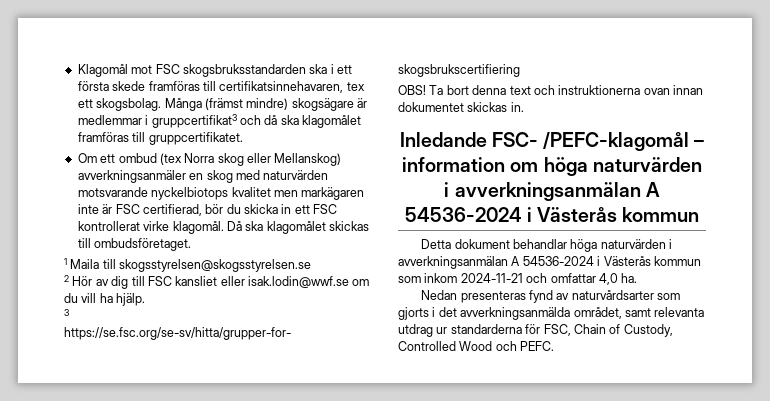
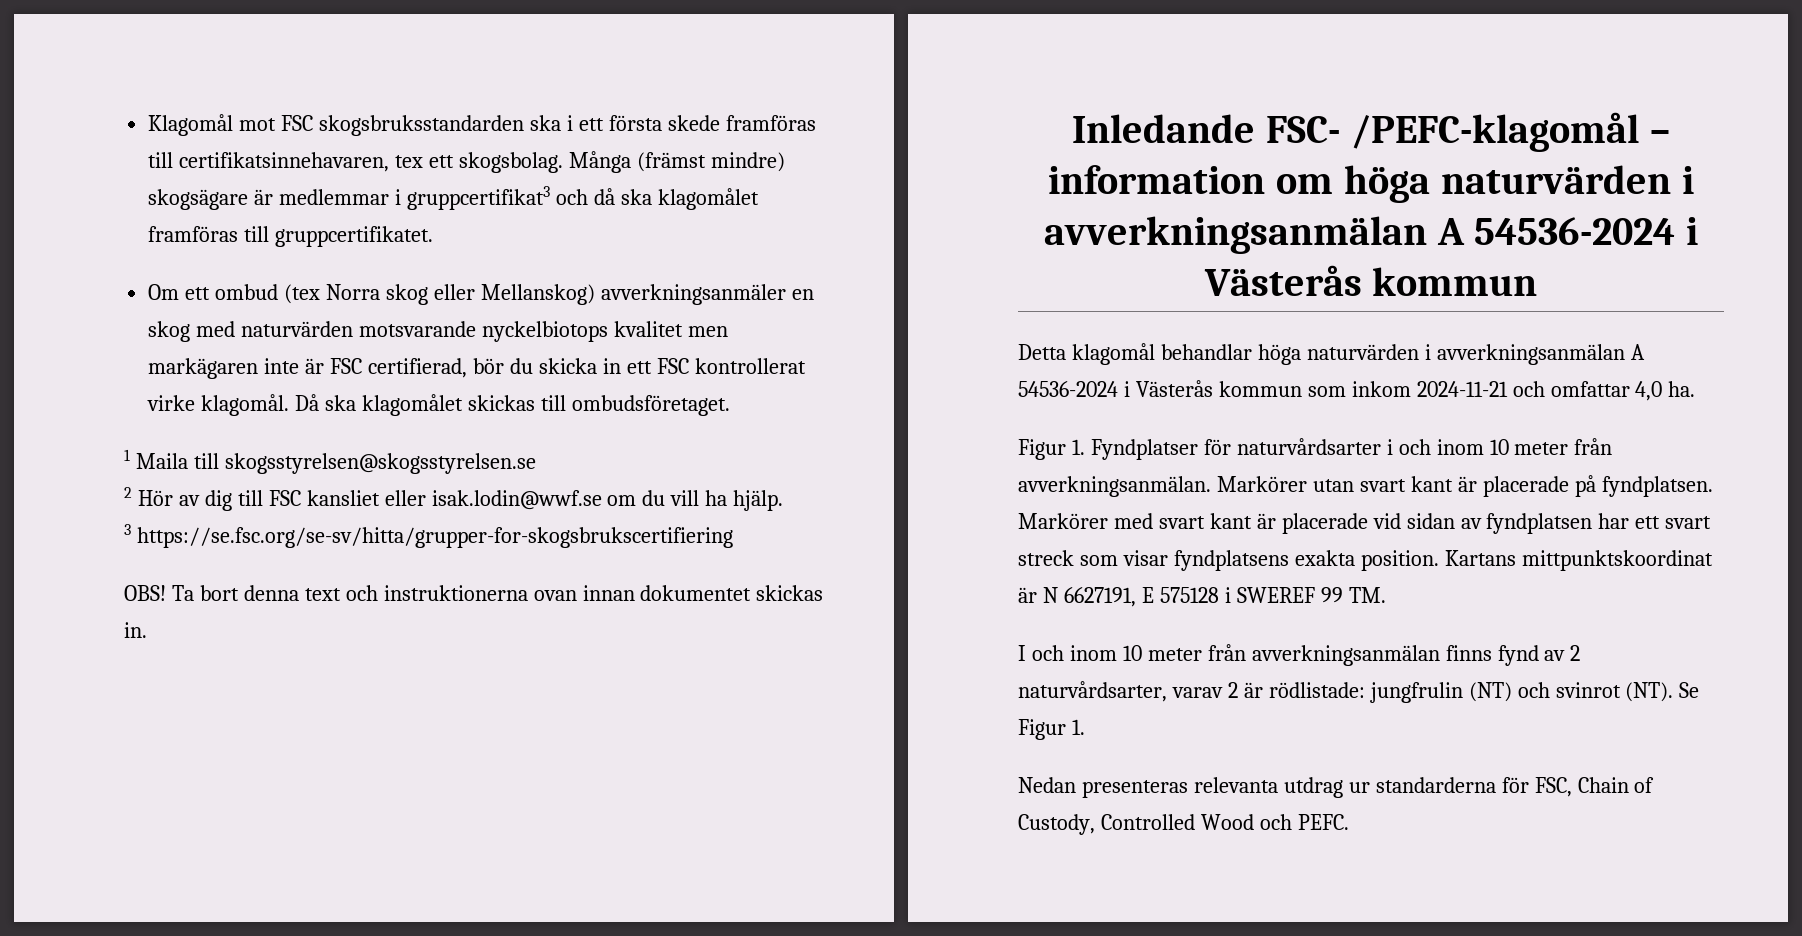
[454,239,510,249] dokument -> [1071,343,1155,365] klagomål
[421,290,681,303] [398,307,651,320] Nedan presenteras fynd av naturvårdsarter som gjorts i det avverkningsanmälda området, samt -> [1018,438,1613,460] [1018,475,1713,497] [1018,513,1712,534] [1018,550,1713,571] [1018,587,1386,607] [1018,644,1581,666] [1018,681,1700,703] [1018,719,1085,740] [1018,777,1188,798] Figur 1. Fyndplatser för naturvårdsarter i och inom 10 meter från avverkningsanmälan. Markörer utan svart kant är placerade på fyndplatsen. Markörer med svart kant är placerade vid sidan av fyndplatsen har ett svart streck som visar fyndplatsens exakta position. Kartans mittpunktskoordinat är N 6627191, E 575128 i SWEREF 99 TM. // I och inom 10 meter från avverkningsanmälan finns fynd av 2 naturvårdsarter, varav 2 är rödlistade: jungfrulin (NT) och svinrot (NT). Se Figur 1. // Nedan presenteras

